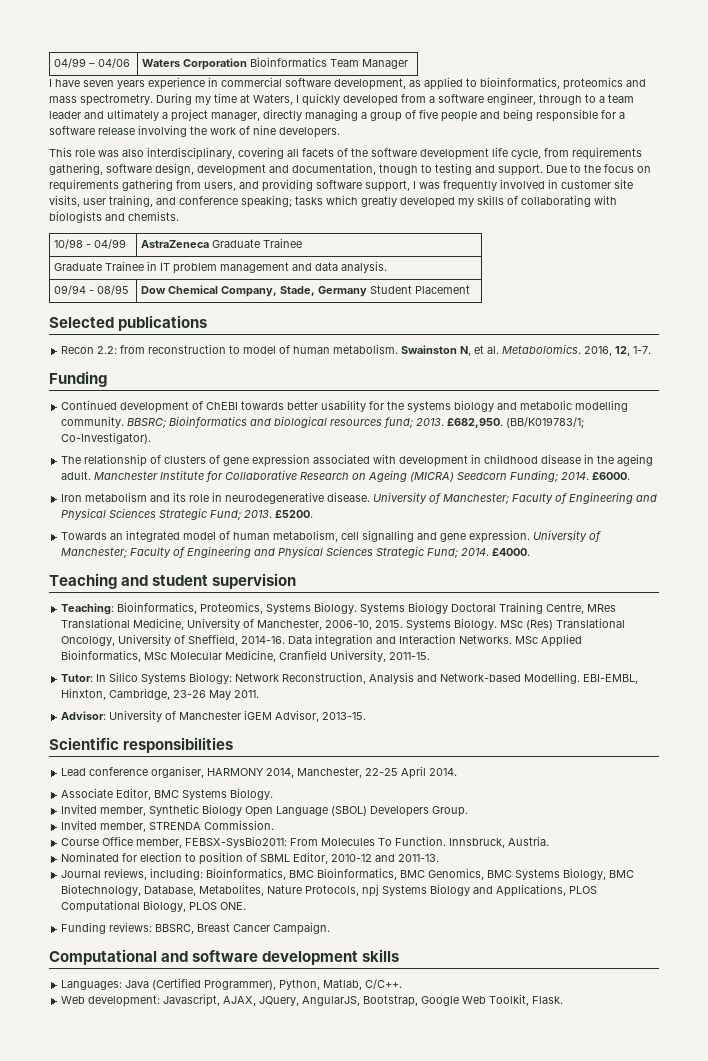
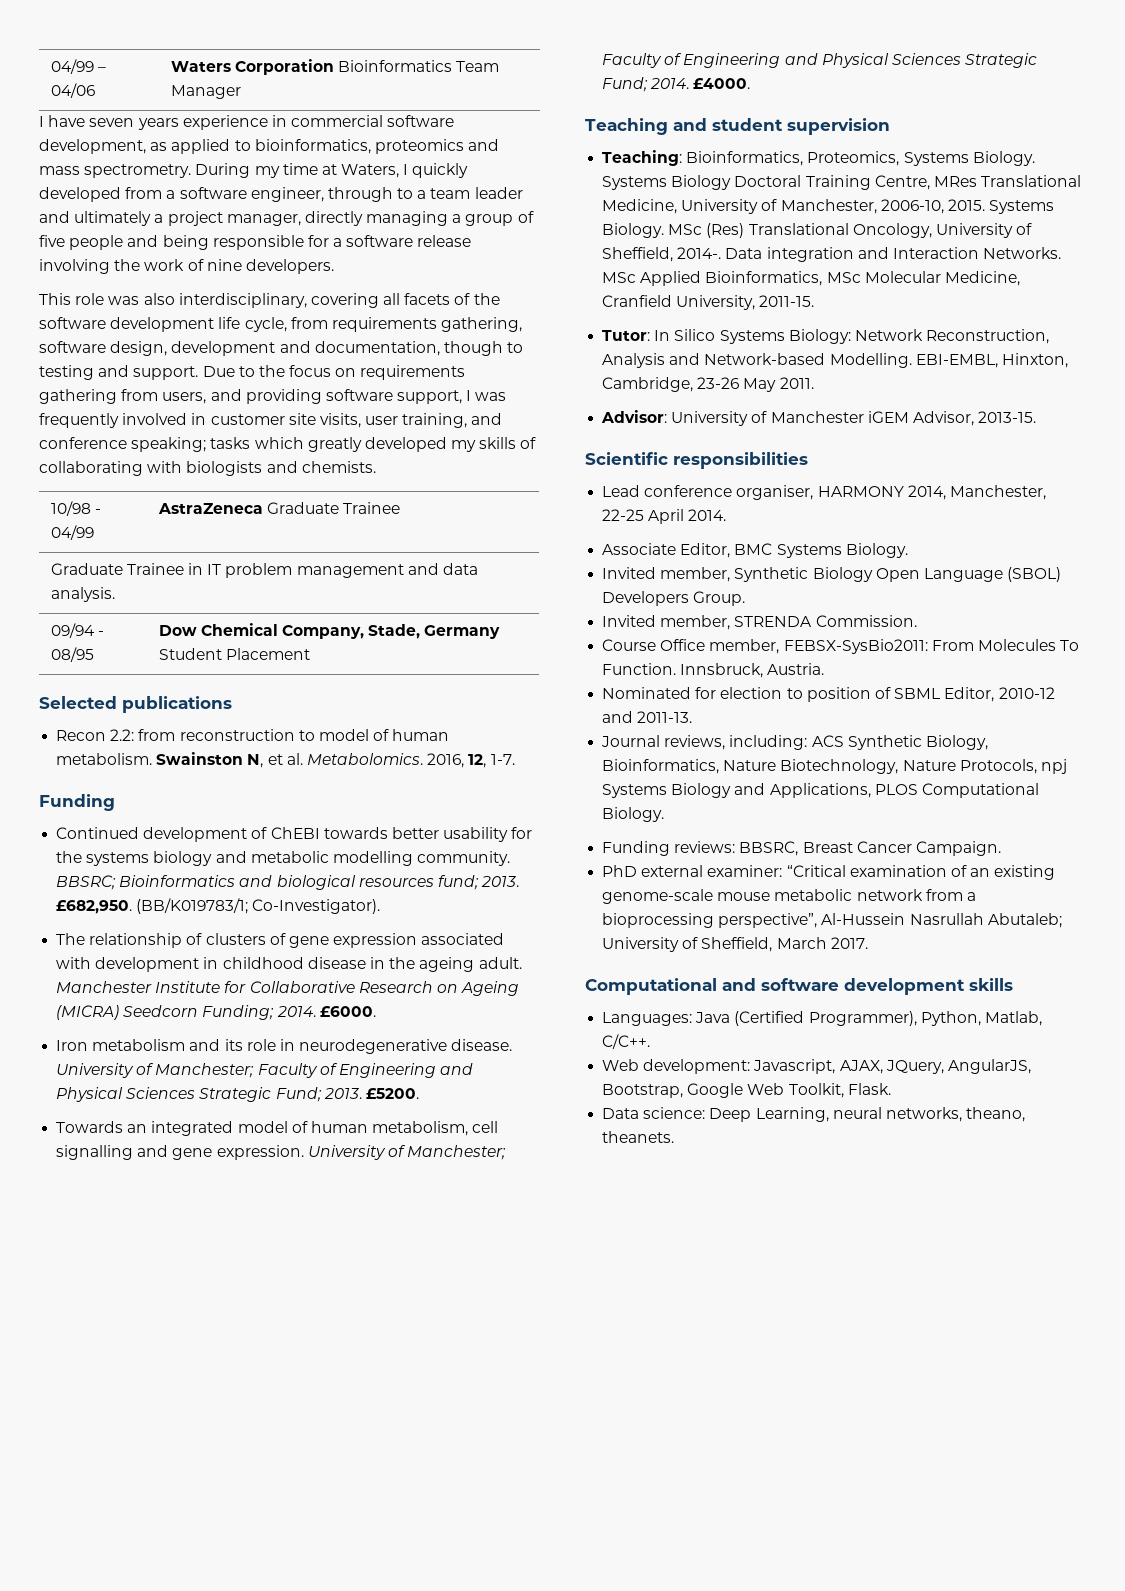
[241,636,286,644] 2014-16. -> [677,247,722,259] 2014-.
[206,868,635,880] [61,884,265,896] Bioinformatics, BMC Bioinformatics, BMC Genomics, BMC Systems Biology, BMC Biotechnology, Database, Metabolites, -> [811,735,988,750] [602,759,899,774] ACS Synthetic Biology, Bioinformatics, Nature Biotechnology,
[143,900,247,912] Biology, PLOS ONE. -> [602,807,665,822] Biology.
(331, 928) none -> [602,865,1056,880] [602,889,976,904] [602,913,1062,928] [602,937,868,952] // PhD external examiner: “Critical examination of an existing genome-scale mouse metabolic network from a bioprocessing perspective”, Al-Hussein Nasrullah Abutaleb; University of Sheffield, March 2017.
(564, 1000) none -> [602,1107,1026,1122] [602,1131,675,1143] // Data science: Deep Learning, neural networks, theano, theanets.

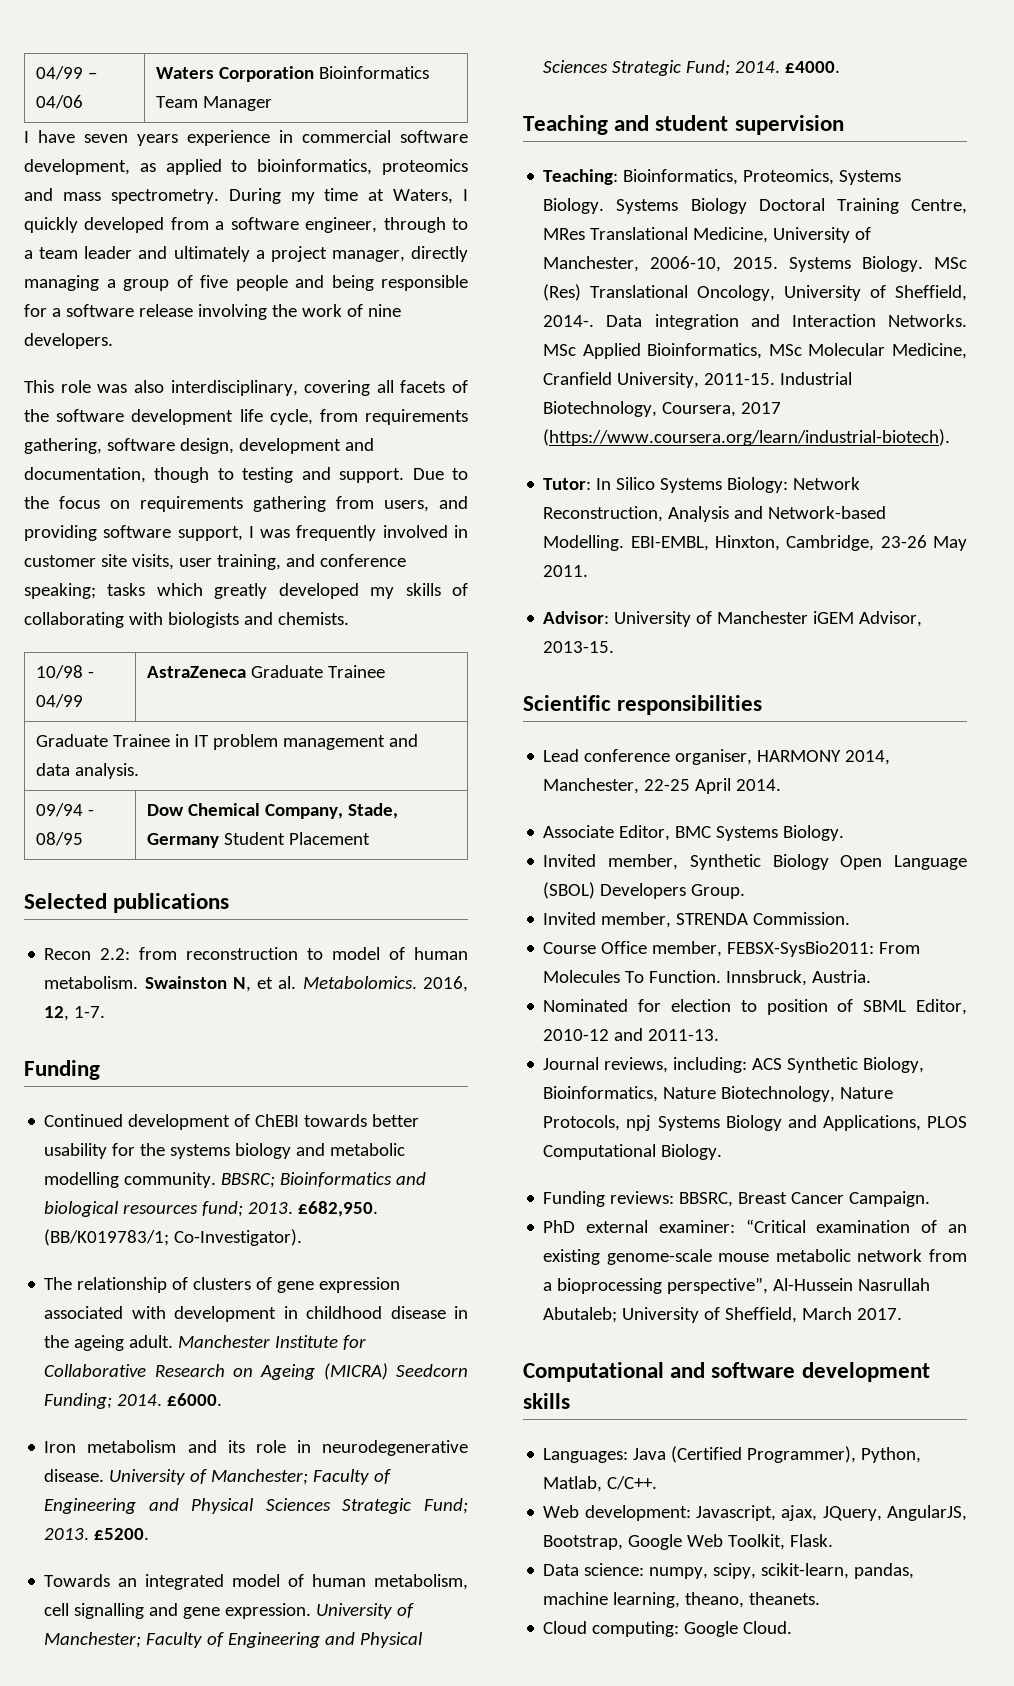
(815, 301) none -> [780,372,853,385] [543,401,782,417] [543,429,951,446] Industrial Biotechnology, Coursera, 2017 (https://www.coursera.org/learn/industrial-biotech).
[839,1060,883,1074] AJAX, -> [781,1505,818,1521] ajax,
[709,1107,1026,1122] [602,1131,675,1143] Deep Learning, neural networks, theano, theanets. -> [649,1563,915,1579] [543,1592,821,1608] [543,1621,793,1637] numpy, scipy, scikit-learn, pandas, machine learning, theano, theanets. // Cloud computing: Google Cloud.

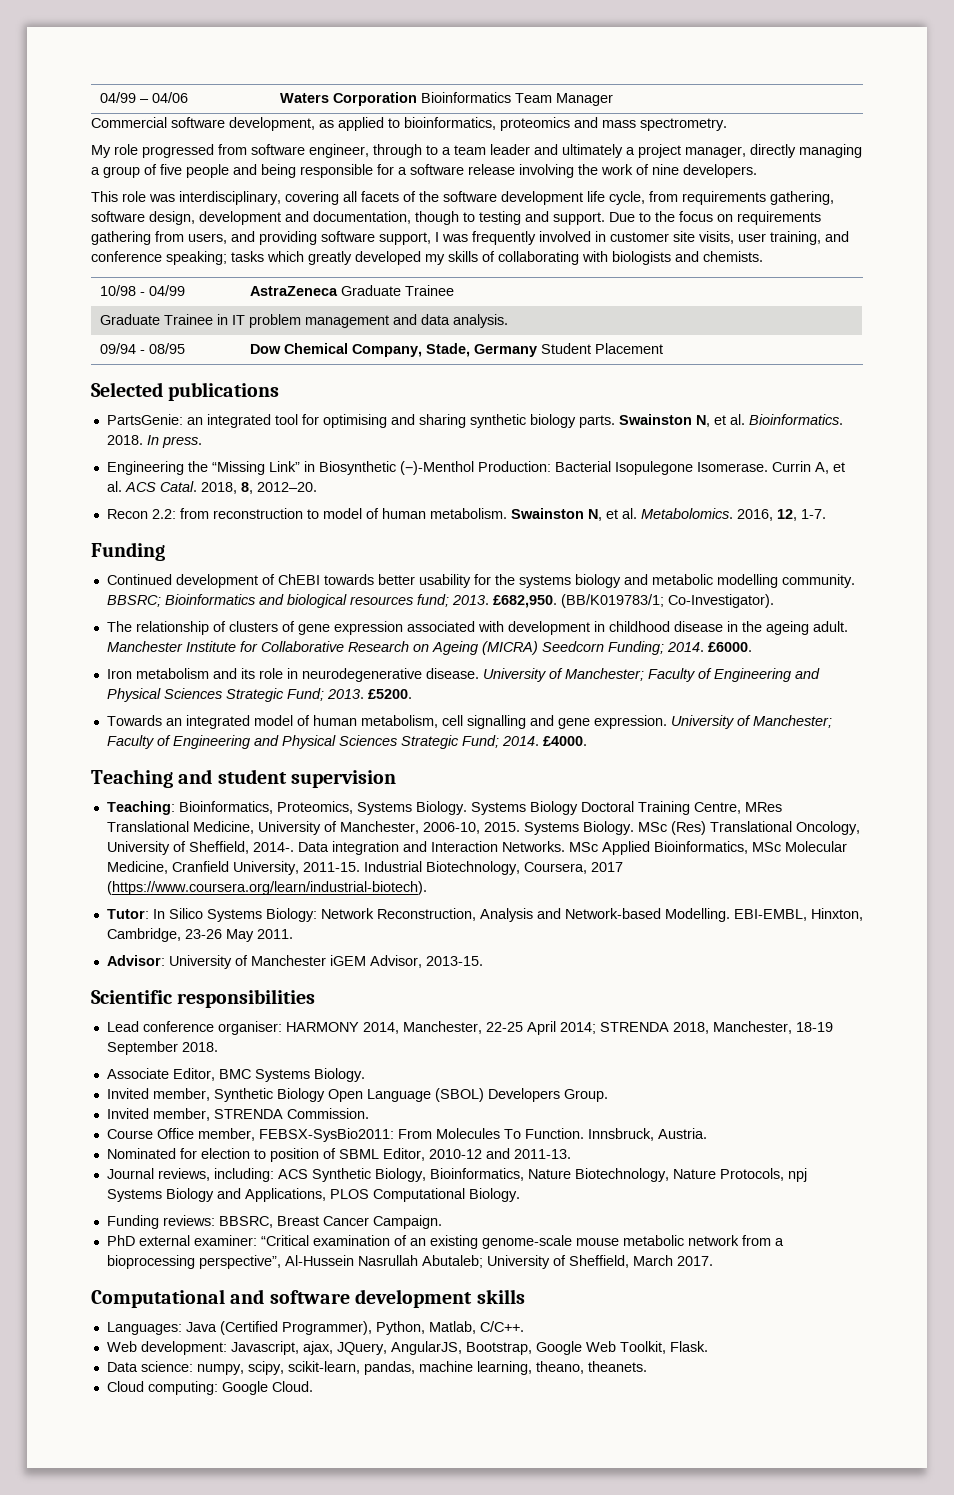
[24,130,391,146] I have seven years experience in commercial -> [91,117,167,128] Commercial
[228,188,468,204] [24,217,225,233] During my time at Waters, I quickly developed from a -> [91,144,247,158] // My role progressed from
[133,380,164,393] also -> (175, 198) none
(230, 903) none -> [106,414,843,428] [106,435,202,448] [106,461,845,475] [106,481,317,494] // PartsGenie: an integrated tool for optimising and sharing synthetic biology parts. Swainston N, et al. Bioinformatics. 2018. In press. // Engineering the “Missing Link” in Biosynthetic (−)-Menthol Production: Bacterial Isopulegone Isomerase. Currin A, et al. ACS Catal. 2018, 8, 2012–20.
[675,749,753,765] organiser, -> [217,1021,282,1035] organiser:
[736,779,782,791] 2014. -> [559,1021,833,1034] [106,1041,218,1055] 2014; STRENDA 2018, Manchester, 18-19 September 2018.

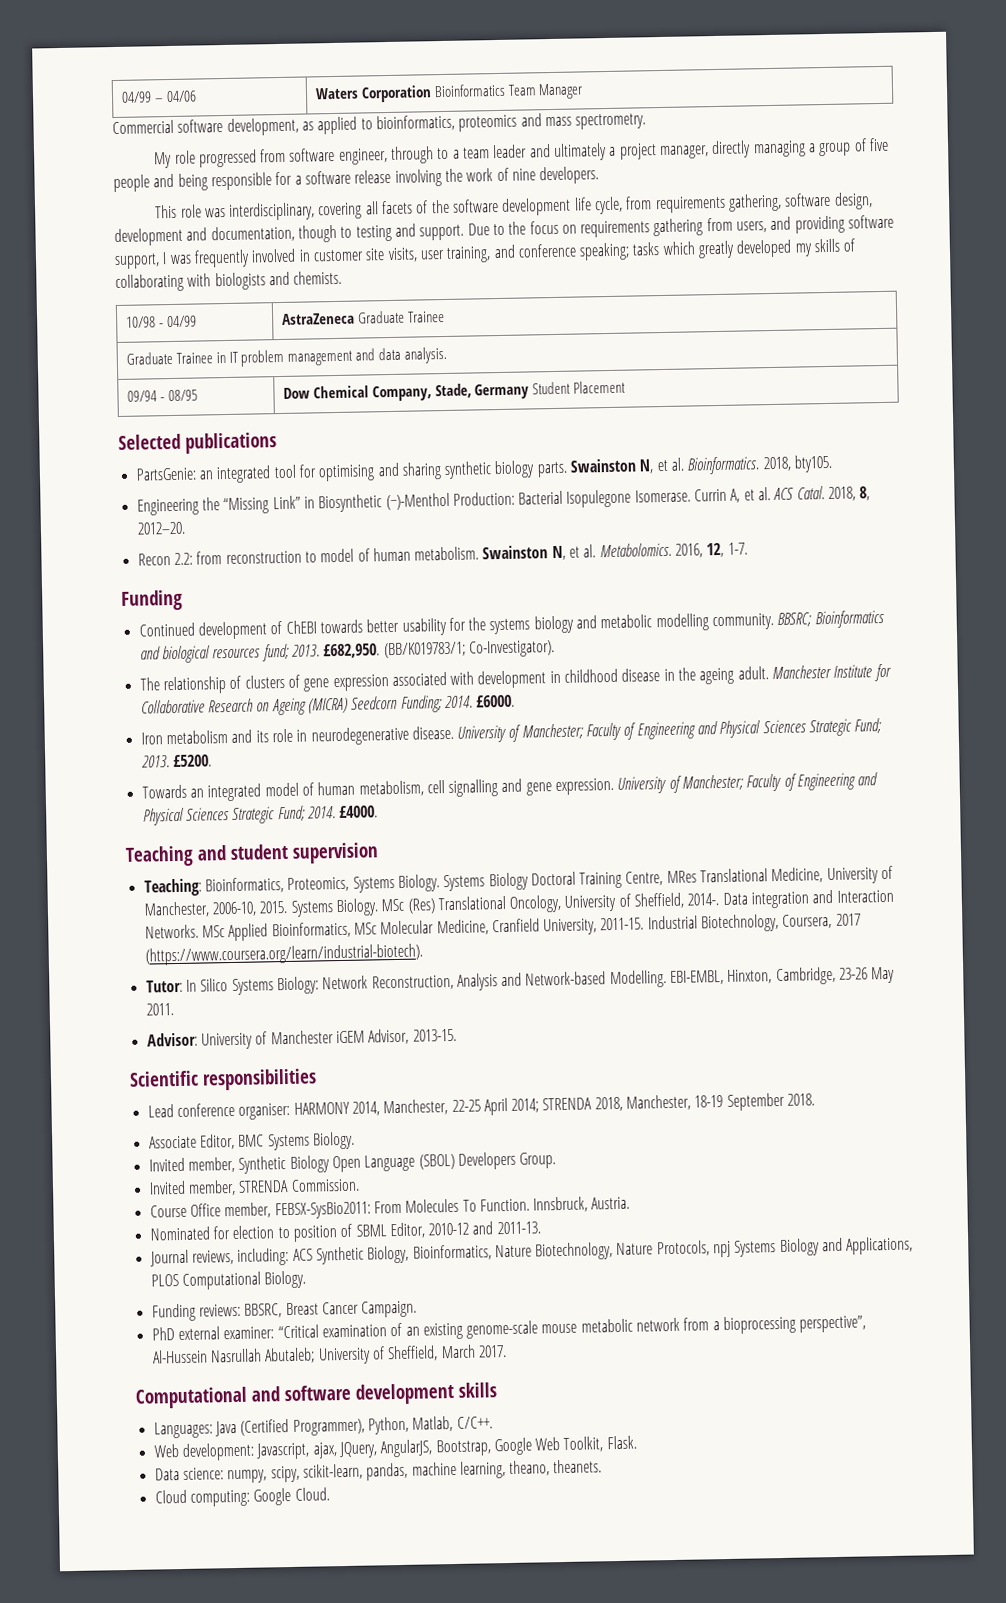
[106,435,202,448] 2018. In press. -> [762,454,834,473] 2018, bty105.

